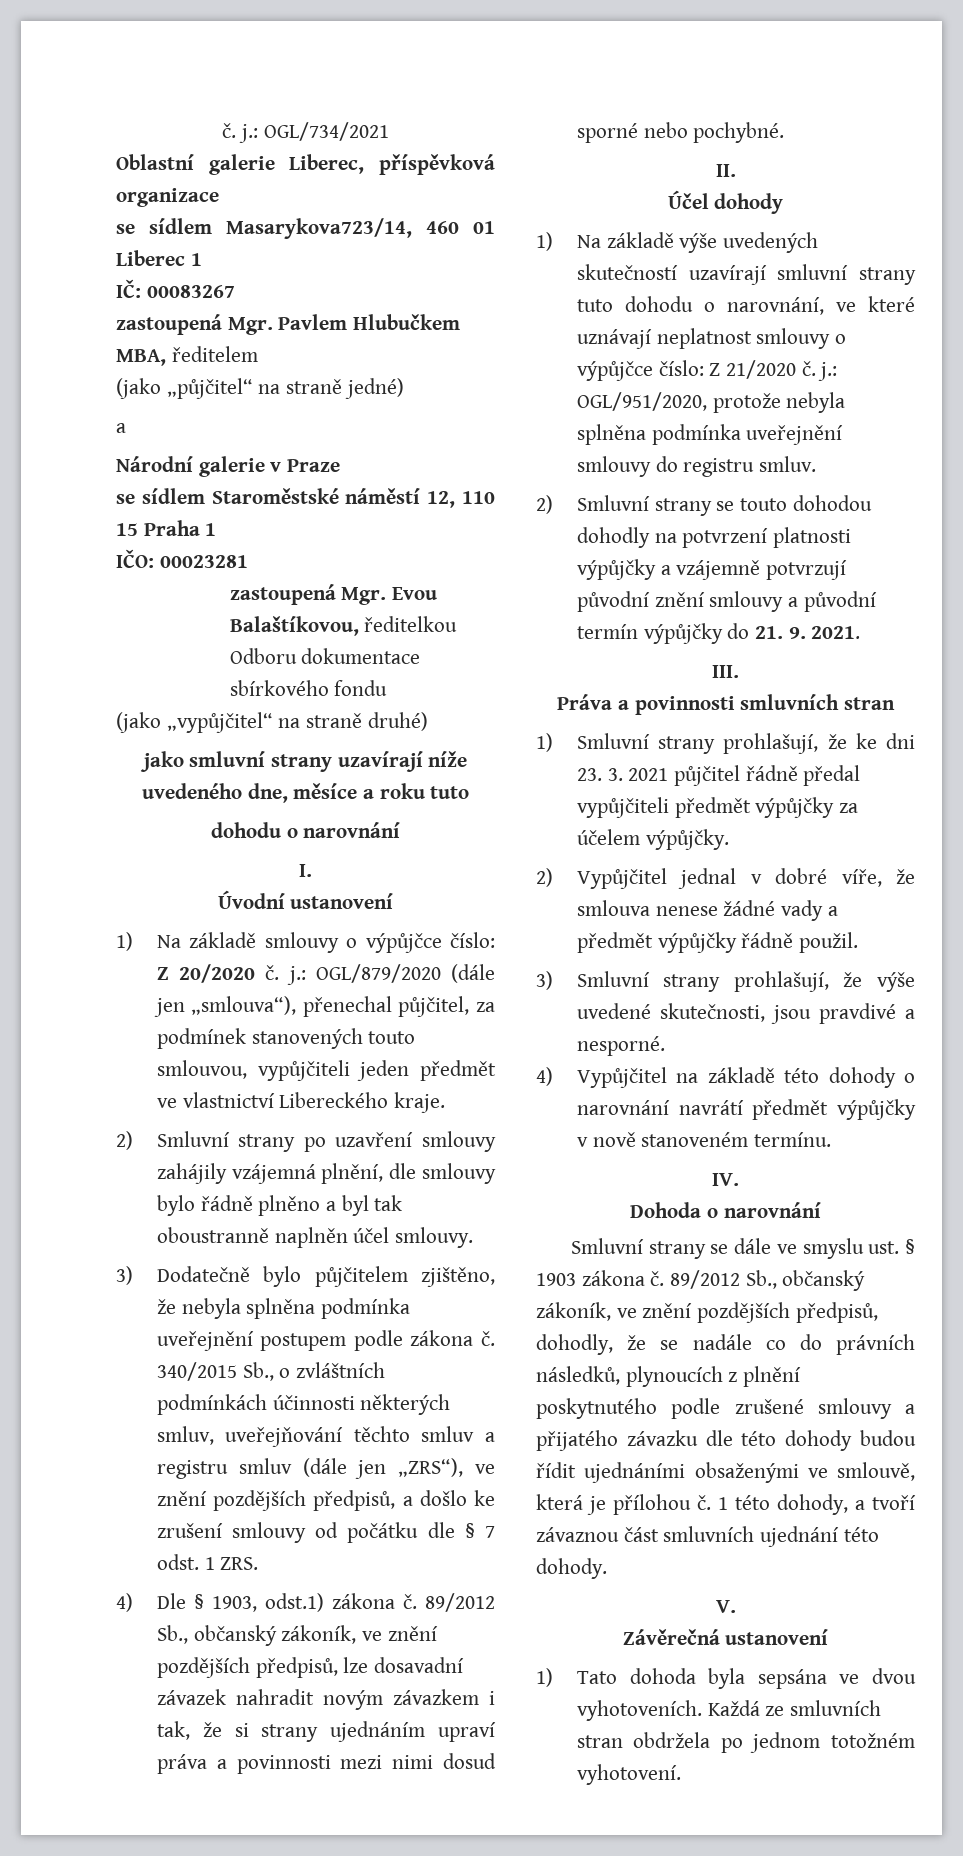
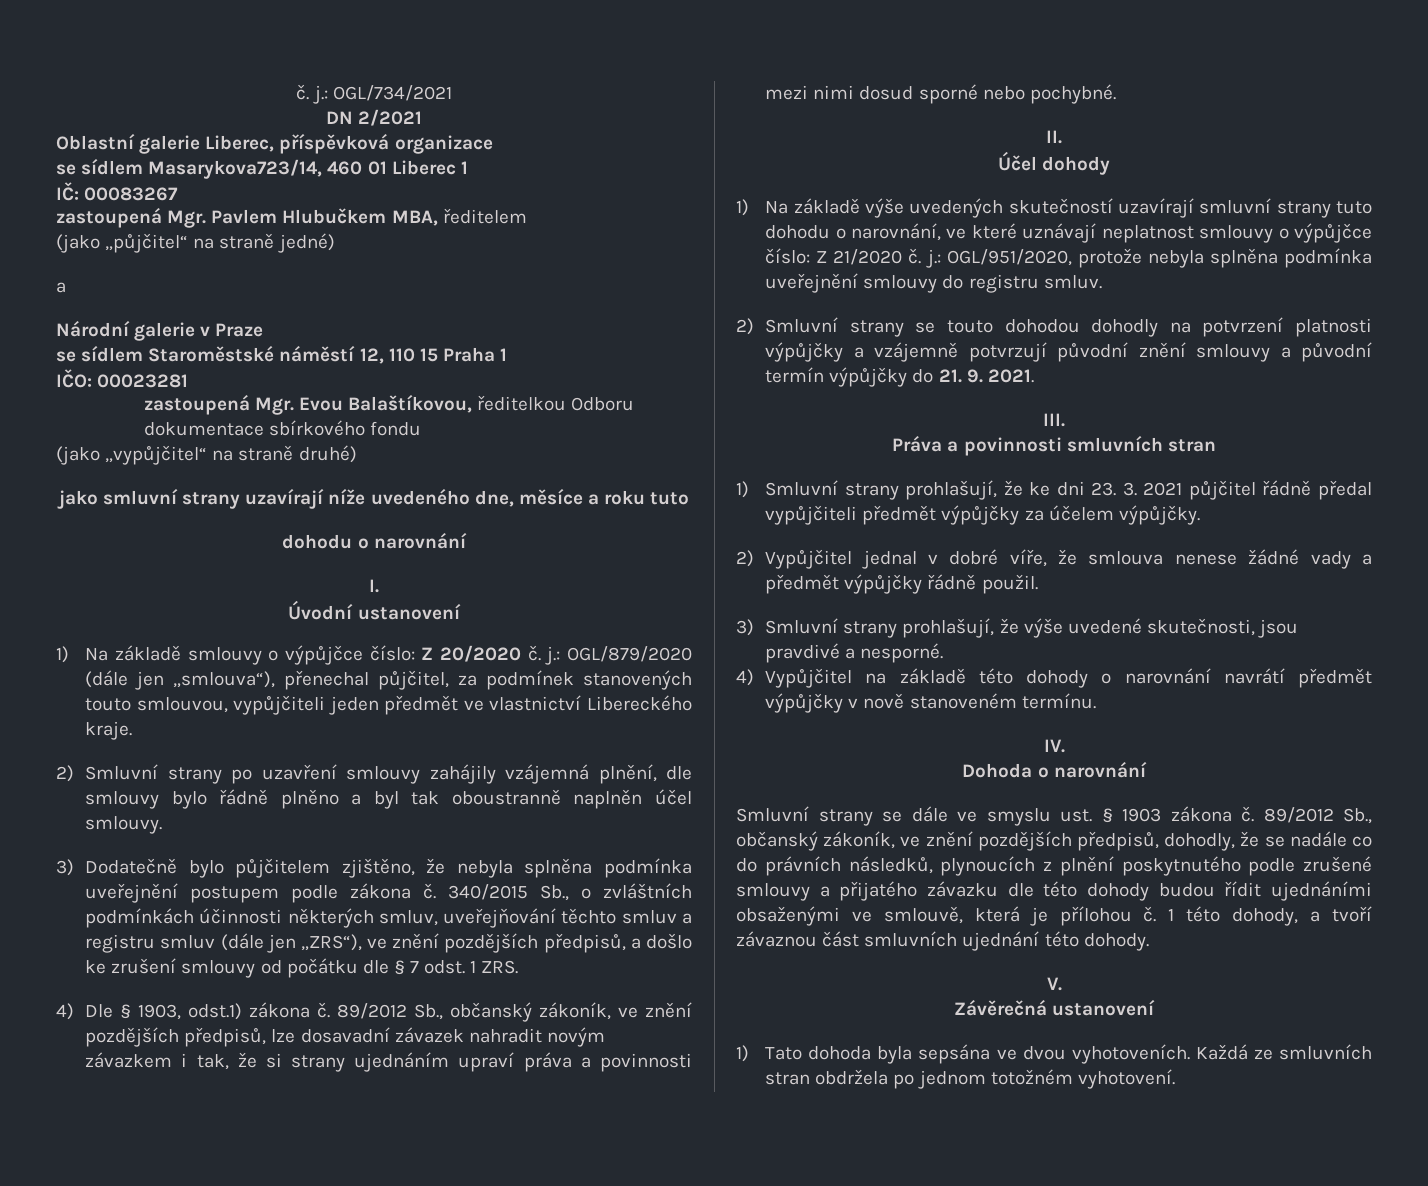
(389, 131) none -> [325,109,423,126] // DN 2/2021

